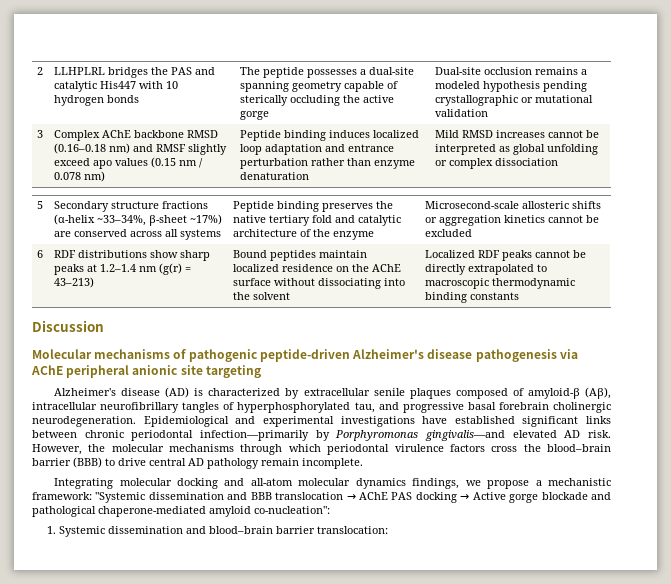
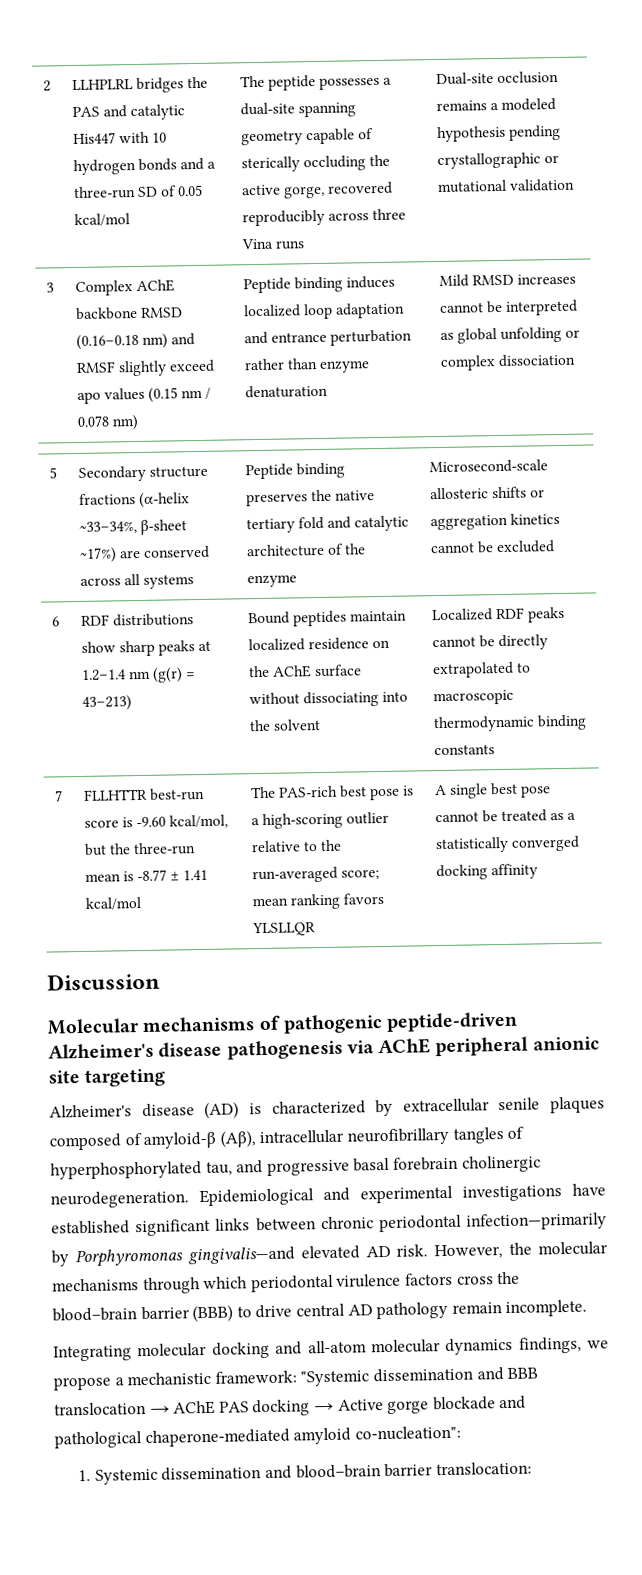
(140, 99) none -> [180,157,217,171] [73,184,204,200] [73,213,130,227] and a three-run SD of 0.05 kcal/mol
[240,111,270,120] gorge -> [283,181,394,199] [241,208,407,227] [240,238,305,250] gorge, recovered reproducibly across three Vina runs
(520, 296) none -> [54,790,63,802] [83,787,205,801] [83,814,229,829] [83,842,197,856] [84,869,209,882] [84,897,141,910] [249,785,415,801] [250,811,390,829] [250,839,343,853] [251,866,380,884] [251,892,385,910] [251,922,316,937] [433,782,552,799] [434,809,577,823] [434,835,580,854] [435,863,538,881] // 7 | FLLHTTR best-run score is -9.60 kcal/mol, but the three-run mean is -8.77 ± 1.41 kcal/mol | The PAS-rich best pose is a high-scoring outlier relative to the run-averaged score; mean ranking favors YLSLLQR | A single best pose cannot be treated as a statistically converged docking affinity

